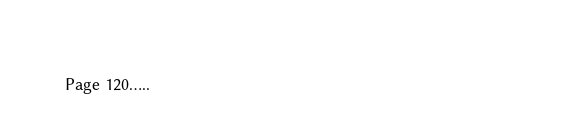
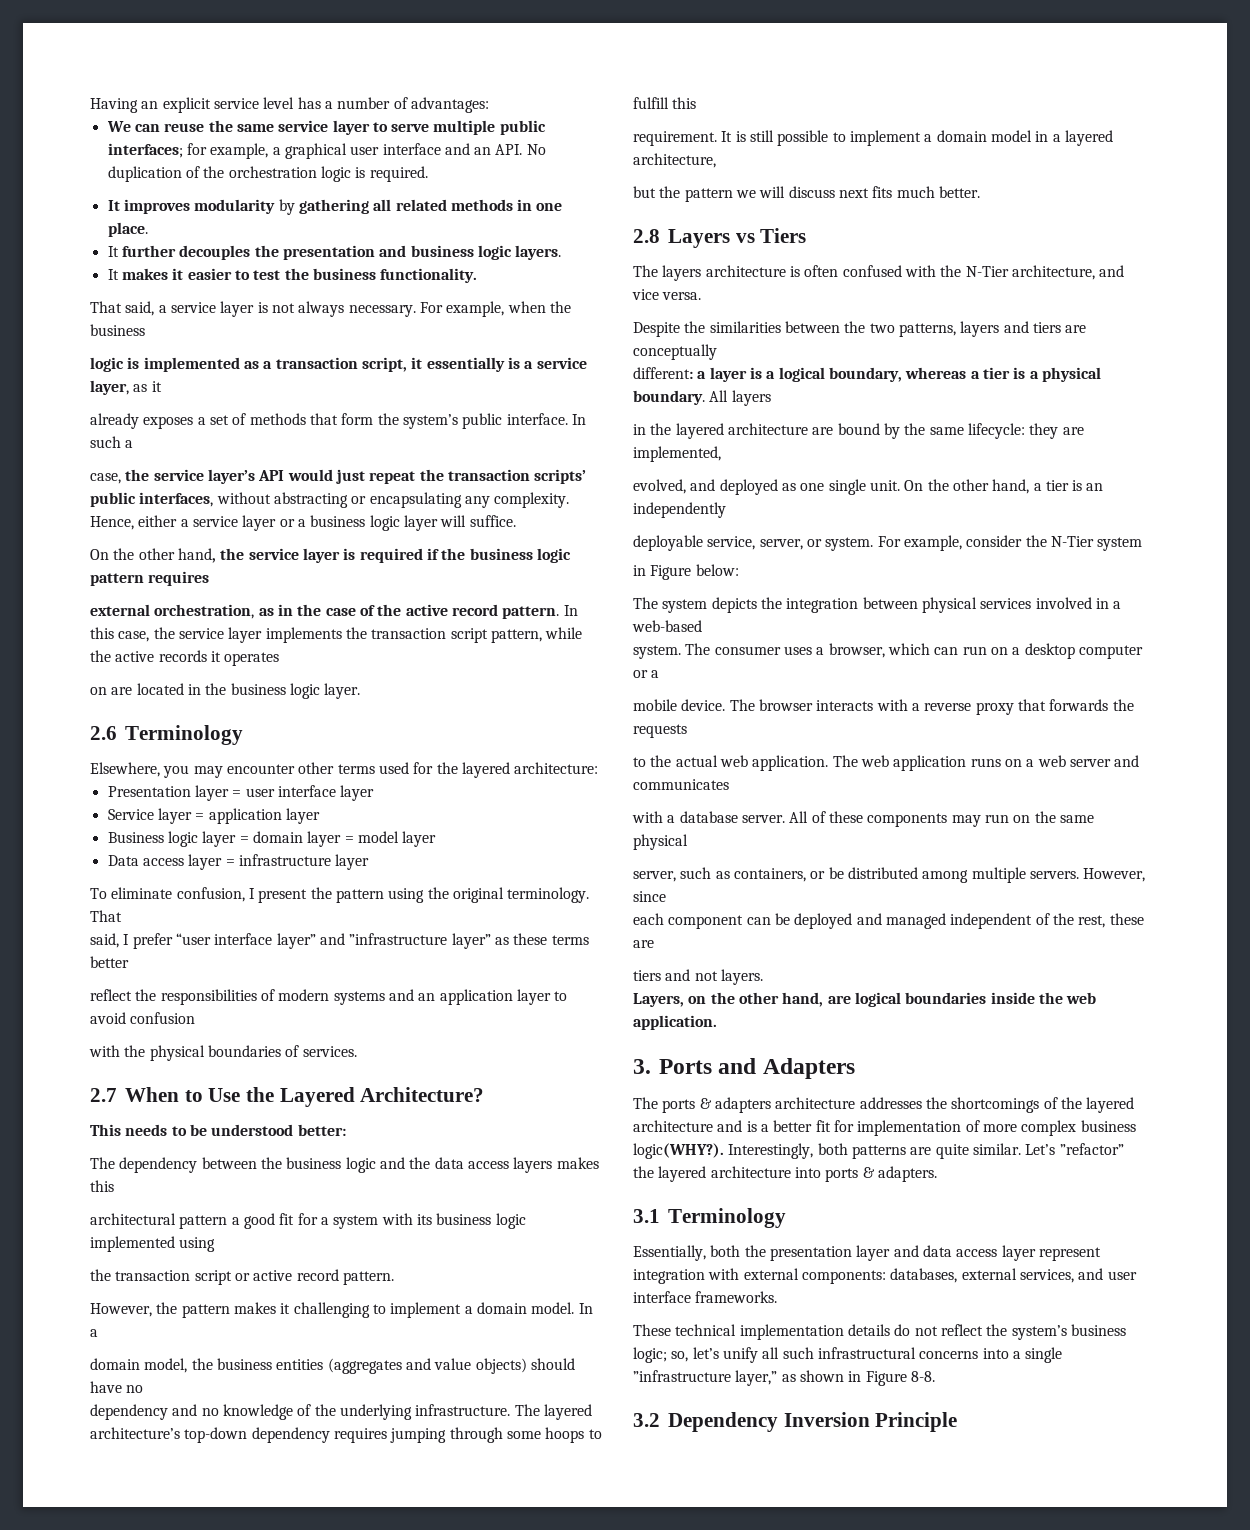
[65,78,150,94] Page 120….. -> [90,97,489,113] [106,120,546,135] [107,143,546,159] [107,166,428,182] [107,199,563,215] [107,222,148,237] [107,245,562,260] [107,268,478,283] [90,301,571,317] [90,324,145,336] [90,357,587,372] [90,380,162,395] [90,413,586,429] [90,436,134,448] [90,469,587,484] [90,492,570,508] [90,515,516,531] [90,548,571,563] [90,571,210,586] [90,604,578,619] [90,627,583,643] [90,650,280,666] [90,683,361,699] [90,725,243,745] [90,762,599,778] [107,785,375,801] [107,808,320,824] [107,831,437,847] [107,854,370,870] [90,887,590,903] [90,910,122,922] [90,933,589,949] [90,956,129,968] [90,989,568,1005] [90,1012,196,1024] [89,1045,357,1061] [90,1087,485,1107] [90,1124,346,1136] [90,1157,599,1173] [90,1180,114,1192] [90,1213,526,1229] [90,1236,216,1252] [90,1269,394,1285] [90,1302,593,1318] [90,1329,98,1337] [90,1358,575,1374] [90,1381,144,1393] [90,1404,592,1420] [90,1427,602,1443] [633,97,697,109] [633,130,1113,146] [633,153,716,168] [633,186,980,202] [633,228,807,248] [633,265,1125,281] [632,289,702,300] [633,321,1087,337] [633,344,717,360] [633,367,1101,382] [633,390,771,406] [633,423,1084,439] [633,446,721,462] [633,479,1104,495] [633,502,726,518] [633,535,1143,551] [633,564,739,580] [633,597,1122,613] [632,620,702,632] [633,643,1143,659] [633,670,660,678] [633,699,1134,715] [633,724,687,738] [633,755,1140,771] [633,779,729,790] [632,811,1094,827] [633,834,688,850] [633,867,1146,883] [633,891,666,902] [633,913,1144,929] [633,940,654,948] [633,969,763,985] [633,992,1097,1007] [633,1015,717,1030] [633,1058,855,1079] [633,1097,1135,1113] [633,1120,1136,1136] [633,1143,1124,1159] [633,1166,937,1182] [633,1208,786,1228] [633,1245,1101,1261] [633,1268,1137,1284] [633,1291,778,1303] [633,1324,1126,1340] [633,1347,1063,1363] [633,1370,935,1386] [633,1412,958,1432] Having an explicit service level has a number of advantages: // We can reuse the same service layer to serve multiple public interfaces; for example, a graphical user interface and an API. No duplication of the orchestration logic is required. // It improves modularity by gathering all related methods in one place. // It further decouples the presentation and business logic layers. // It makes it easier to test the business functionality. // That said, a service layer is not always necessary. For example, when the business // logic is implemented as a transaction script, it essentially is a service layer, as it // already exposes a set of methods that form the system’s public interface. In such a // case, the service layer’s API would just repeat the transaction scripts’ public interfaces, without abstracting or encapsulating any complexity. Hence, either a service layer or a business logic layer will suffice. // On the other hand, the service layer is required if the business logic pattern requires // external orchestration, as in the case of the active record pattern. In this case, the service layer implements the transaction script pattern, while the active records it operates // on are located in the business logic layer. // 2.6 Terminology // Elsewhere, you may encounter other terms used for the layered architecture: // Presentation layer = user interface layer // Service layer = application layer // Business logic layer = domain layer = model layer // Data access layer = infrastructure layer // To eliminate confusion, I present the pattern using the original terminology. That // said, I prefer “user interface layer” and ”infrastructure layer” as these terms better // reflect the responsibilities of modern systems and an application layer to avoid confusion // with the physical boundaries of services. // 2.7 When to Use the Layered Architecture? // This needs to be understood better: // The dependency between the business logic and the data access layers makes this // architectural pattern a good fit for a system with its business logic implemented using // the transaction script or active record pattern. // However, the pattern makes it challenging to implement a domain model. In a // domain model, the business entities (aggregates and value objects) should have no // dependency and no knowledge of the underlying infrastructure. The layered architecture’s top-down dependency requires jumping through some hoops to fulfill this // requirement. It is still possible to implement a domain model in a layered architecture, // but the pattern we will discuss next fits much better. // 2.8 Layers vs Tiers // The layers architecture is often confused with the N-Tier architecture, and vice versa. // Despite the similarities between the two patterns, layers and tiers are conceptually // different: a layer is a logical boundary, whereas a tier is a physical boundary. All layers // in the layered architecture are bound by the same lifecycle: they are implemented, // evolved, and deployed as one single unit. On the other hand, a tier is an independently // deployable service, server, or system. For example, consider the N-Tier system // in Figure below: // The system depicts the integration between physical services involved in a web-based // system. The consumer uses a browser, which can run on a desktop computer or a // mobile device. The browser interacts with a reverse proxy that forwards the requests // to the actual web application. The web application runs on a web server and communicates // with a database server. All of these components may run on the same physical // server, such as containers, or be distributed among multiple servers. However, since // each component can be deployed and managed independent of the rest, these are // tiers and not layers. // Layers, on the other hand, are logical boundaries inside the web application. // 3. Ports and Adapters // The ports & adapters architecture addresses the shortcomings of the layered architecture and is a better fit for implementation of more complex business logic(WHY?). Interestingly, both patterns are quite similar. Let’s ”refactor” the layered architecture into ports & adapters. // 3.1 Terminology // Essentially, both the presentation layer and data access layer represent integration with external components: databases, external services, and user interface frameworks. // These technical implementation details do not reflect the system’s business logic; so, let’s unify all such infrastructural concerns into a single ”infrastructure layer,” as shown in Figure 8-8. // 3.2 Dependency Inversion Principle

